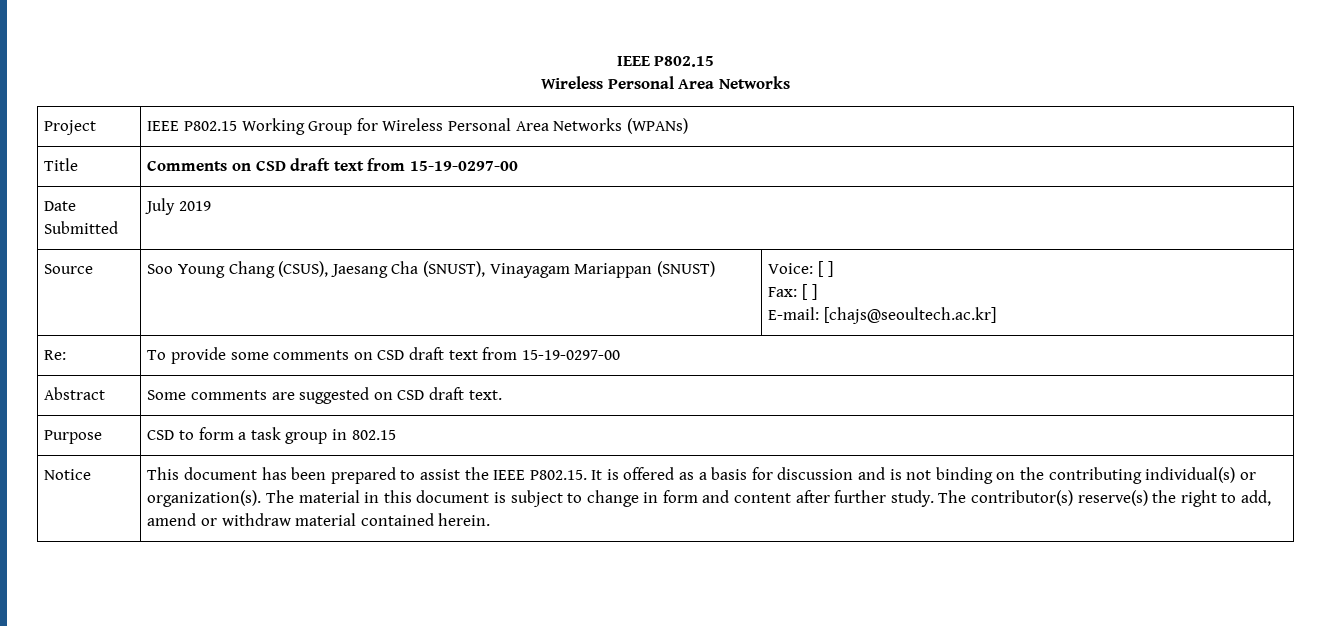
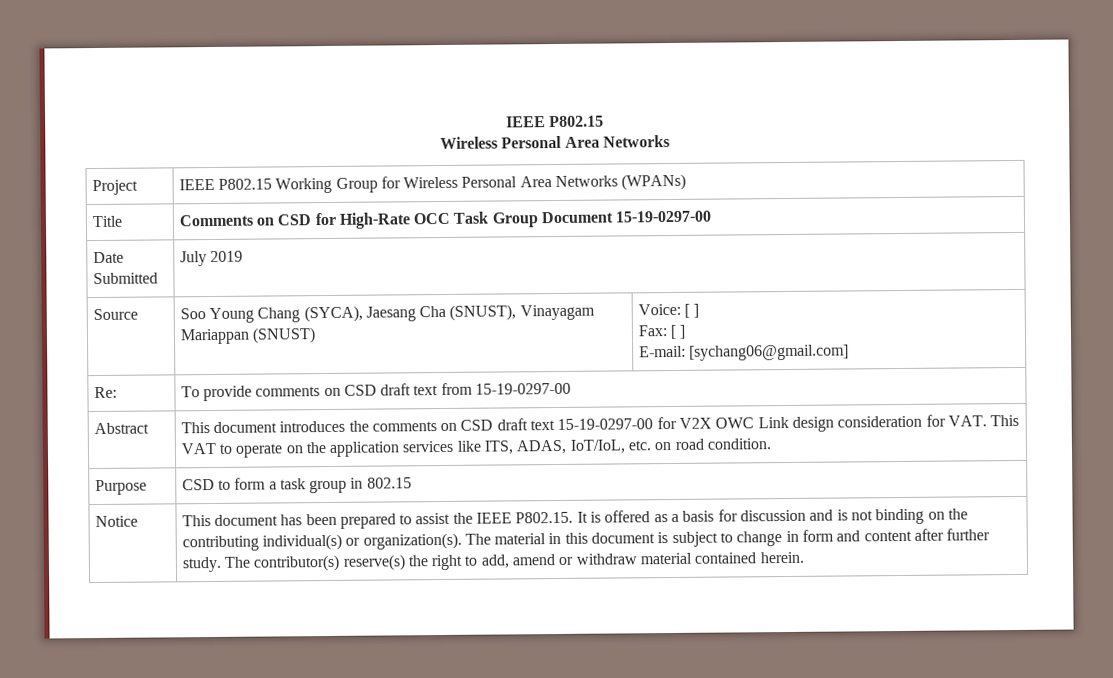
[290,158,406,171] draft text from -> [314,211,614,229] for High-Rate OCC Task Group Document
[278,261,329,277] (CSUS), -> [303,305,363,323] (SYCA),
[823,307,996,324] [chajs@seoultech.ac.kr] -> [688,344,849,361] [sychang06@gmail.com]
[230,352,269,360] some -> (252, 393) none
[147,387,502,404] Some comments are suggested on CSD draft text. -> [180,414,1020,434] [180,438,772,458] This document introduces the comments on CSD draft text 15-19-0297-00 for V2X OWC Link design consideration for VAT. This VAT to operate on the application services like ITS, ADAS, IoT/IoL, etc. on road condition.

